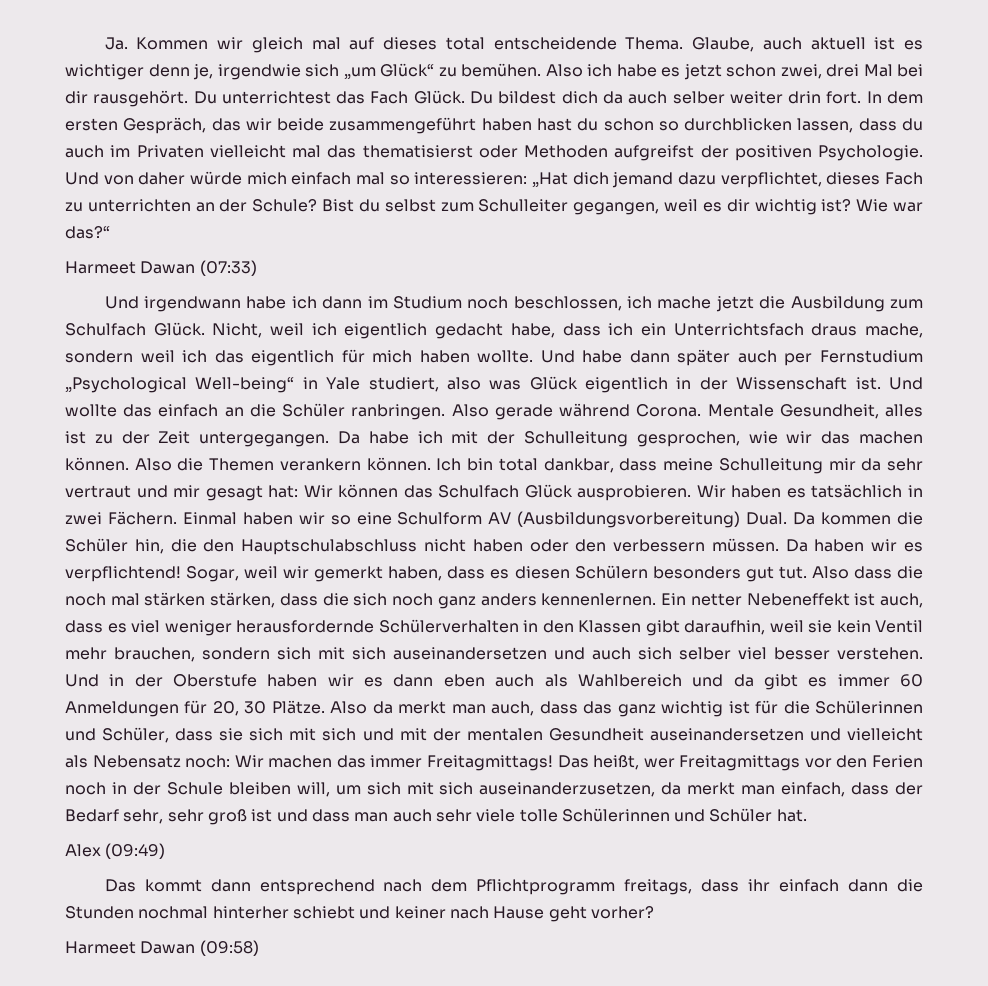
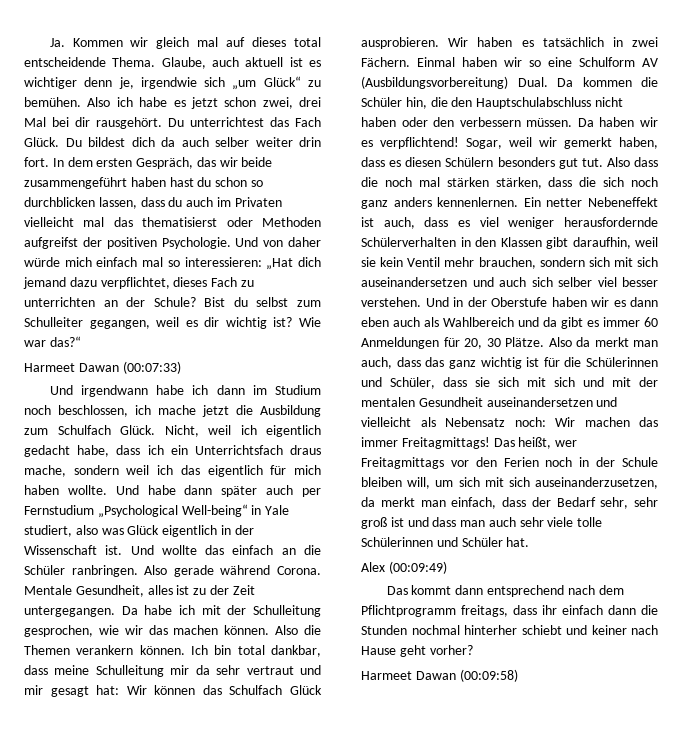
[199,260,257,276] (07:33) -> [122,361,181,374] (00:07:33)
[105,843,166,859] (09:49) -> [388,561,447,574] (00:09:49)
[199,940,259,956] (09:58) -> [459,669,518,682] (00:09:58)

